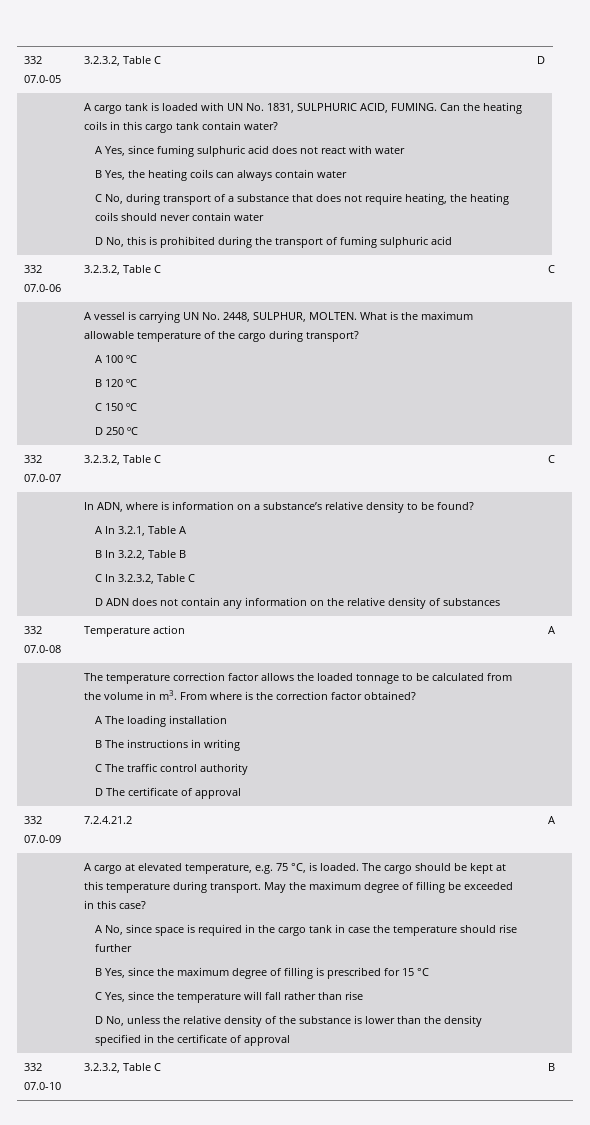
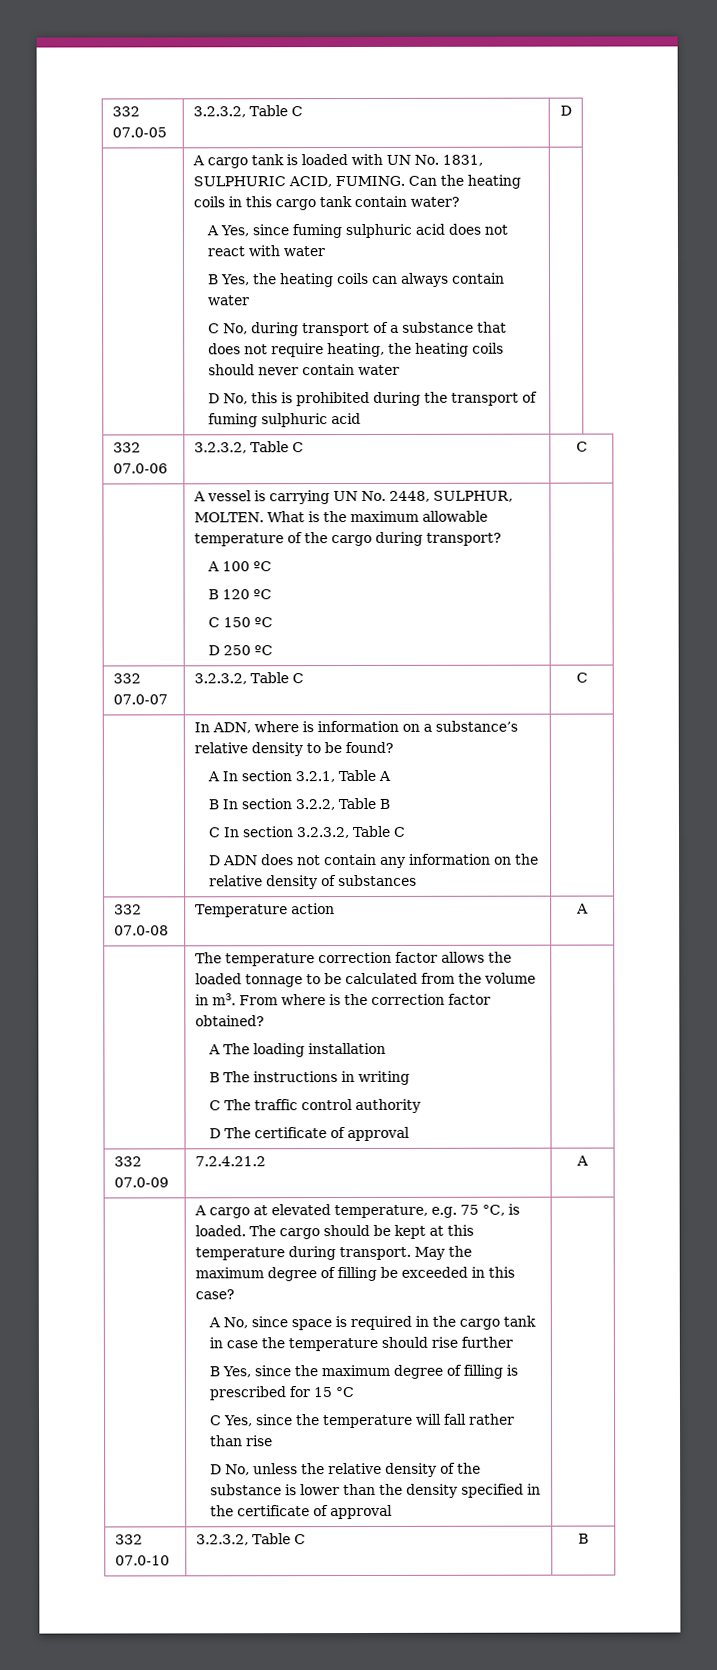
(116, 530) none -> [240,770,292,782] section
(116, 554) none -> [240,798,292,810] section
(116, 578) none -> [241,826,294,838] section

